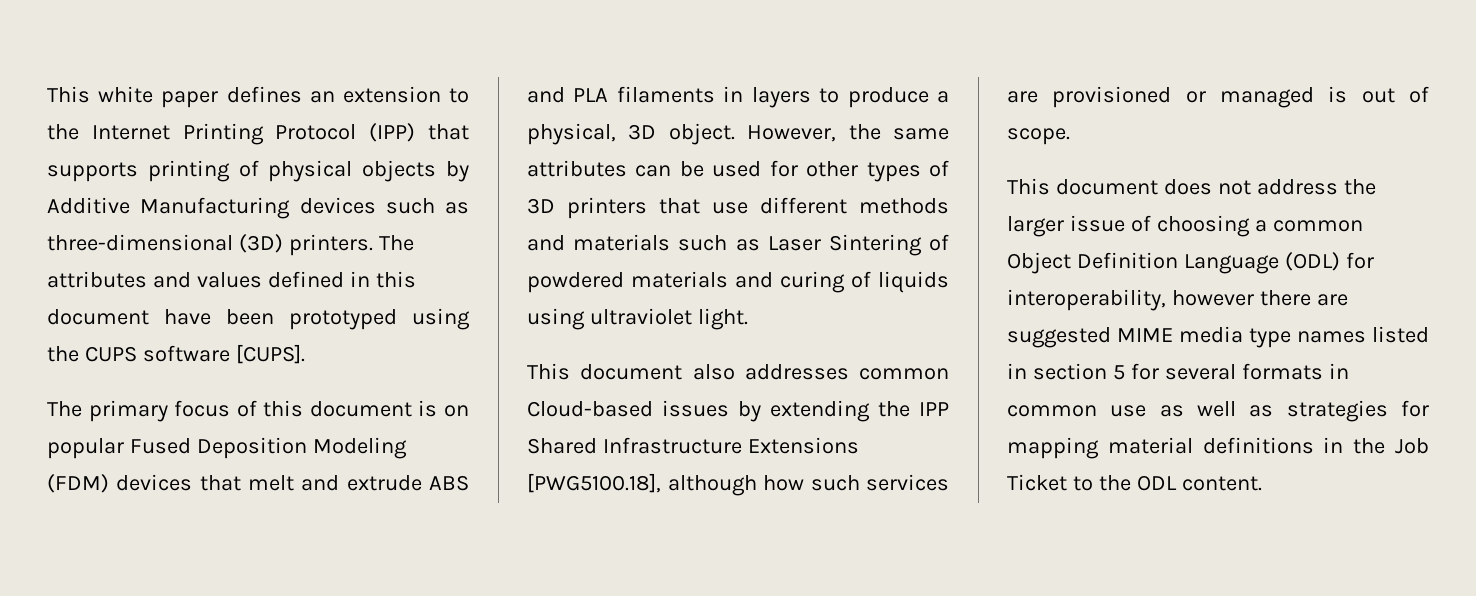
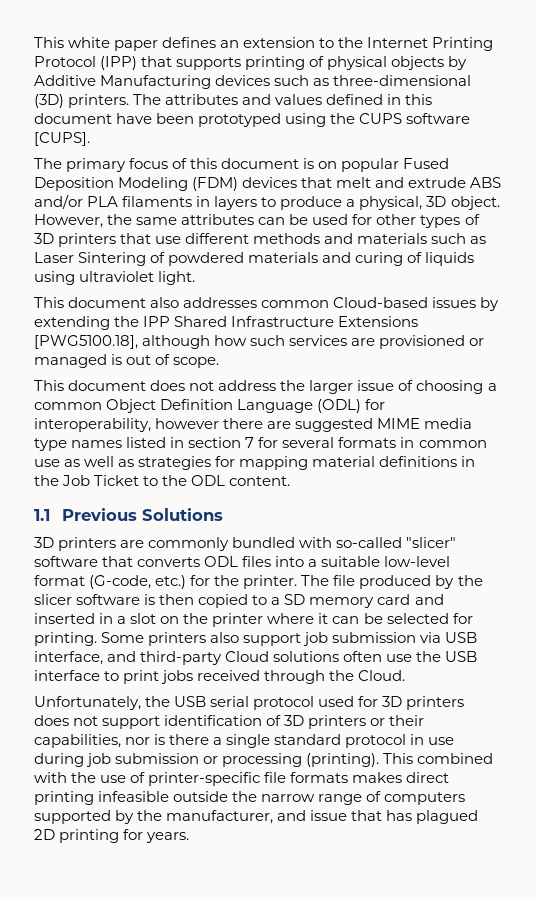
[527,87,565,103] and -> [34,194,83,209] and/or
[1112,365,1125,380] 5 -> [245,437,255,448] 7
(1262, 483) none -> [34,508,224,521] [34,537,457,551] [34,556,451,567] [34,575,483,589] [34,594,444,608] [34,613,473,627] [34,632,478,646] [34,651,478,665] [34,670,406,684] [34,696,465,710] [34,715,425,729] [34,734,455,748] [34,753,494,767] [34,772,450,786] [34,791,466,805] [34,810,479,824] [34,829,190,843] // 1.1 Previous Solutions // 3D printers are commonly bundled with so-called "slicer" software that converts ODL files into a suitable low-level format (G-code, etc.) for the printer. The file produced by the slicer software is then copied to a SD memory card and inserted in a slot on the printer where it can be selected for printing. Some printers also support job submission via USB interface, and third-party Cloud solutions often use the USB interface to print jobs received through the Cloud. // Unfortunately, the USB serial protocol used for 3D printers does not support identification of 3D printers or their capabilities, nor is there a single standard protocol in use during job submission or processing (printing). This combined with the use of printer-specific file formats makes direct printing infeasible outside the narrow range of computers supported by the manufacturer, and issue that has plagued 2D printing for years.

